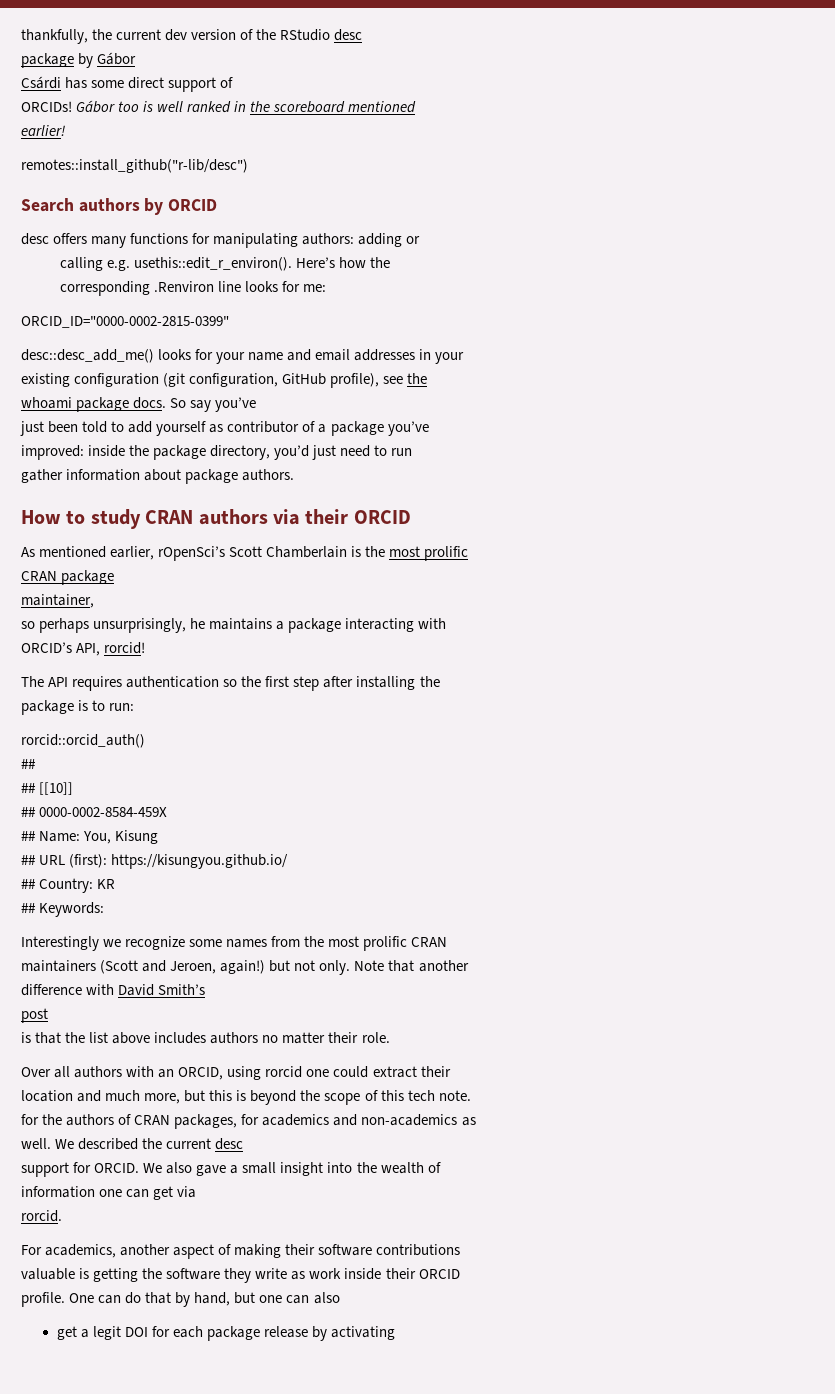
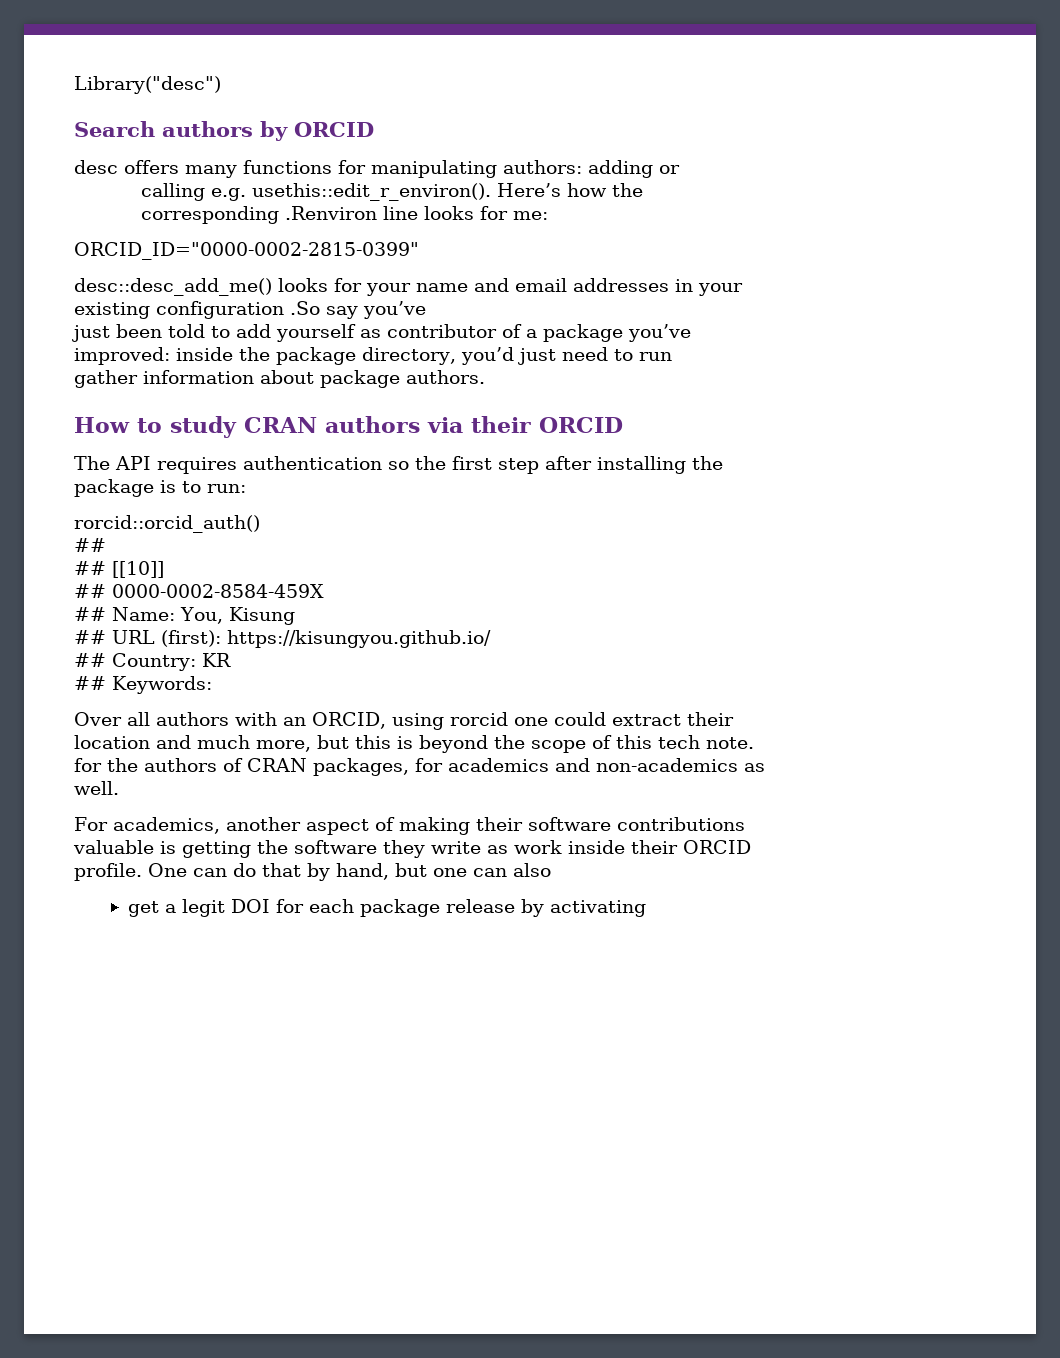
[21,29,363,44] [21,52,137,68] [21,76,234,92] [21,100,417,113] [21,125,65,136] [21,159,248,173] thankfully, the current dev version of the RStudio desc // package by Gábor // Csárdi has some direct support of // ORCIDs! Gábor too is well ranked in the scoreboard mentioned // earlier! // remotes::install_github("r-lib/desc") -> [74,76,221,94] Library("desc")
[163,373,428,388] [21,397,187,412] (git configuration, GitHub profile), see the // whoami package docs. So -> [290,301,320,315] .So
[21,546,469,561] [21,570,115,585] [21,594,94,608] [21,618,447,633] [21,642,146,656] // As mentioned earlier, rOpenSci’s Scott Chamberlain is the most prolific // CRAN package // maintainer, // so perhaps unsurprisingly, he maintains a package interacting with // ORCID’s API, rorcid! -> (623, 425) none
[21,936,448,951] [21,960,469,975] [21,984,206,996] [21,1008,48,1023] [21,1032,390,1044] // Interestingly we recognize some names from the most prolific CRAN // maintainers (Scott and Jeroen, again!) but not only. Note that another // difference with David Smith’s // post // is that the list above includes authors no matter their role. -> (212, 685) none
[55,1138,244,1150] [21,1162,441,1177] [21,1186,197,1200] [21,1210,62,1222] We described the current desc // support for ORCID. We also gave a small insight into the wealth of // information one can get via // rorcid. -> (119, 788) none

